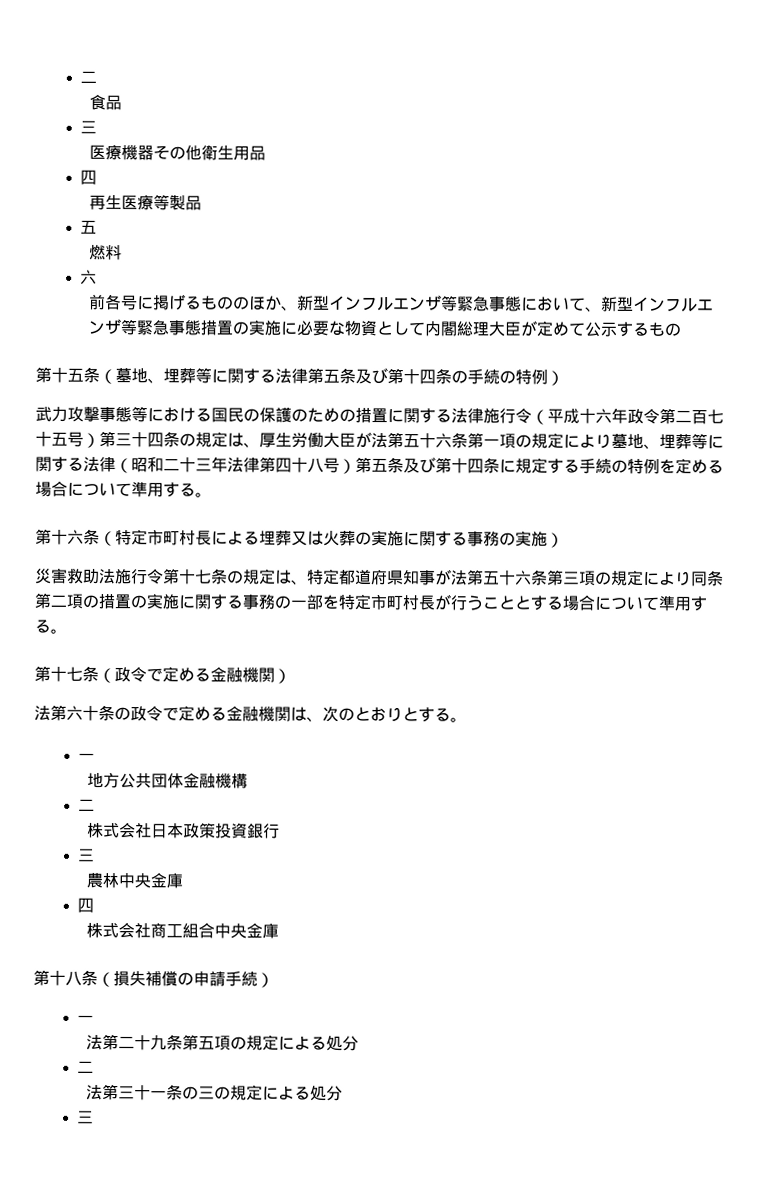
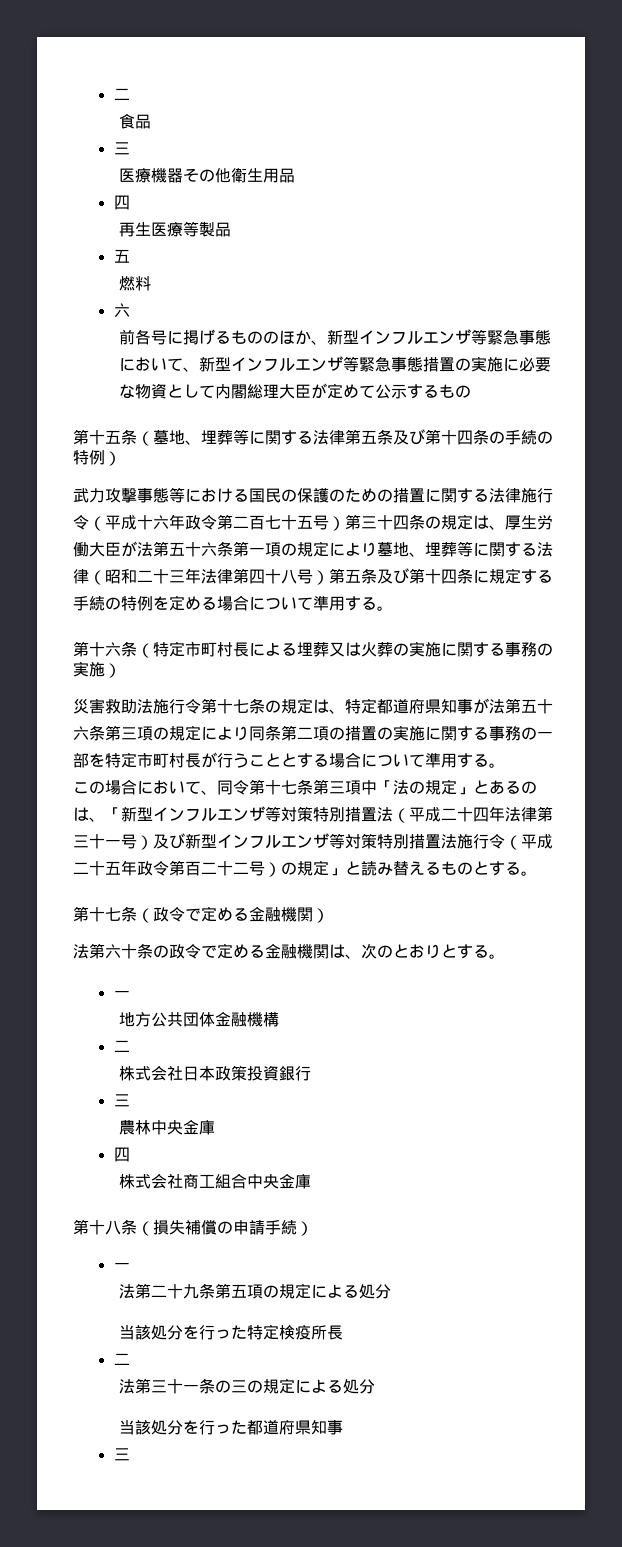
(67, 631) none -> [73,779,537,795] [73,806,553,823] [73,833,553,850] [73,860,537,877] // この場合において、同令第十七条第三項中「法の規定」とあるのは、「新型インフルエンザ等対策特別措置法（平成二十四年法律第三十一号）及び新型インフルエンザ等対策特別措置法施行令（平成二十五年政令第百二十二号）の規定」と読み替えるものとする。
(359, 1043) none -> [118,1324,343,1340] // 当該処分を行った特定検疫所長
(343, 1093) none -> [118,1420,343,1435] // 当該処分を行った都道府県知事

